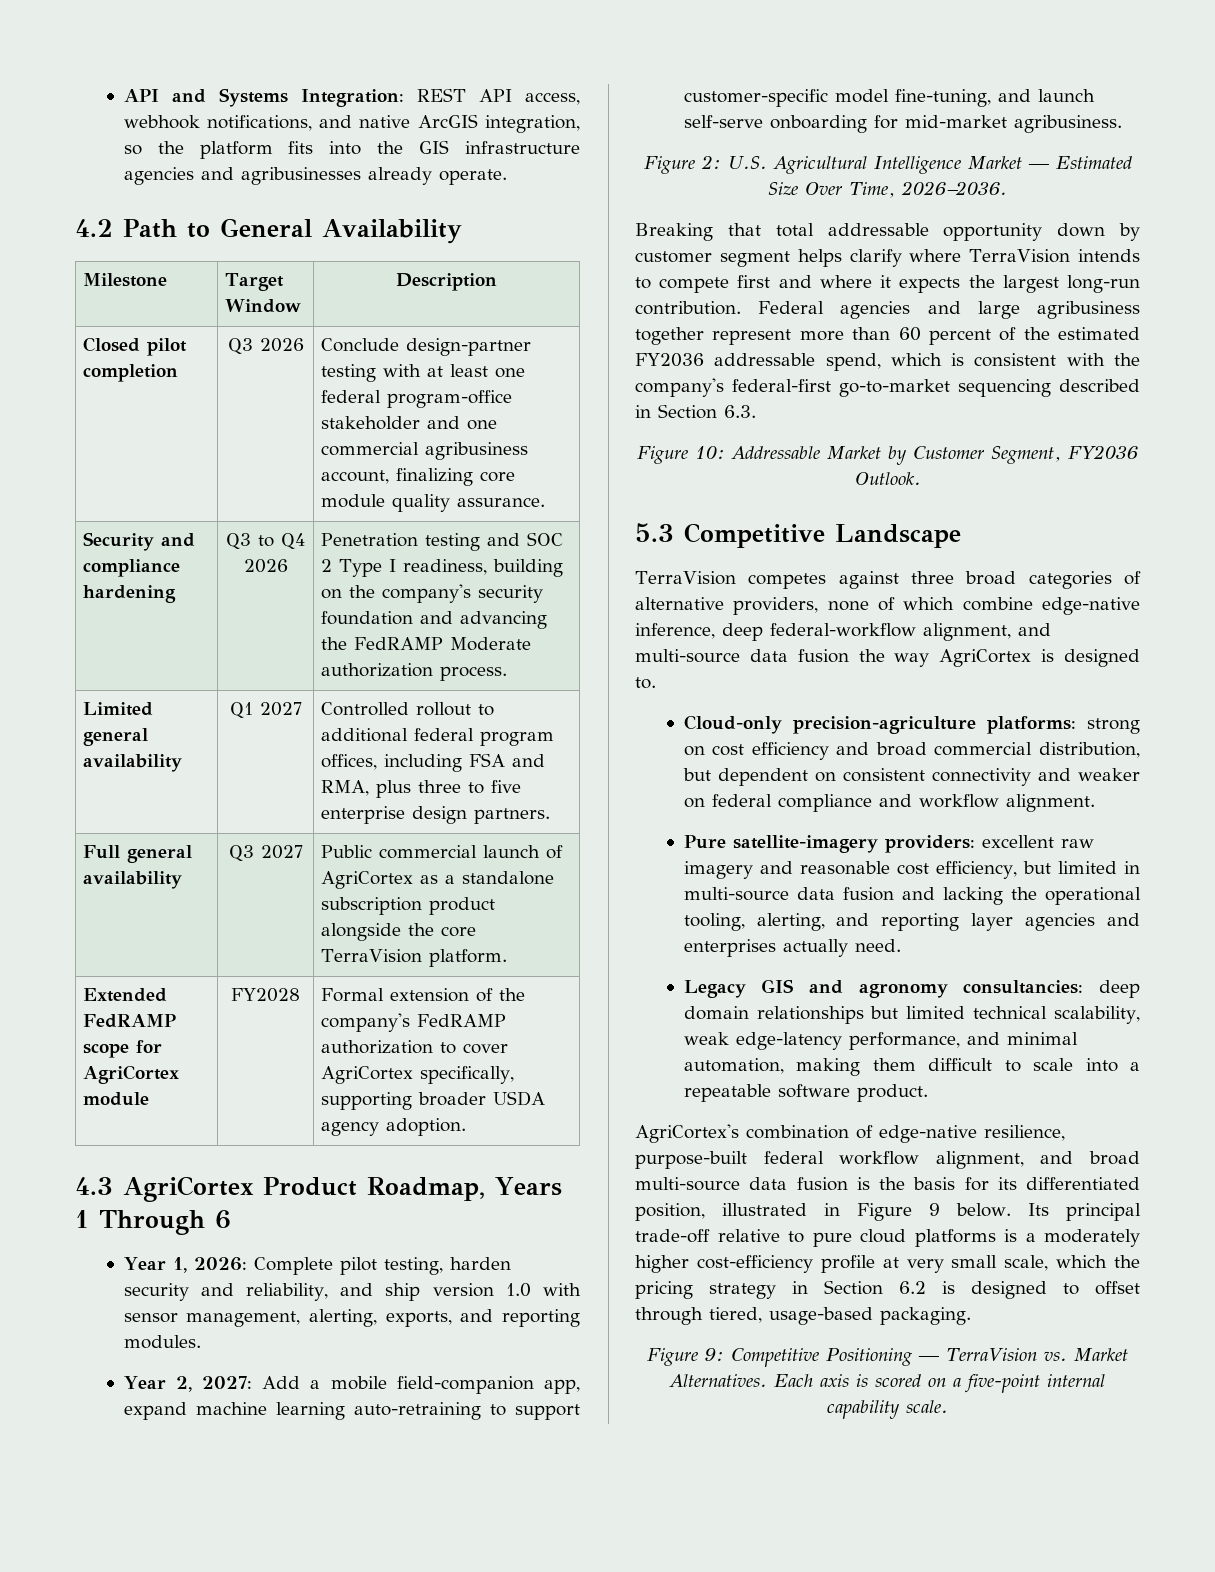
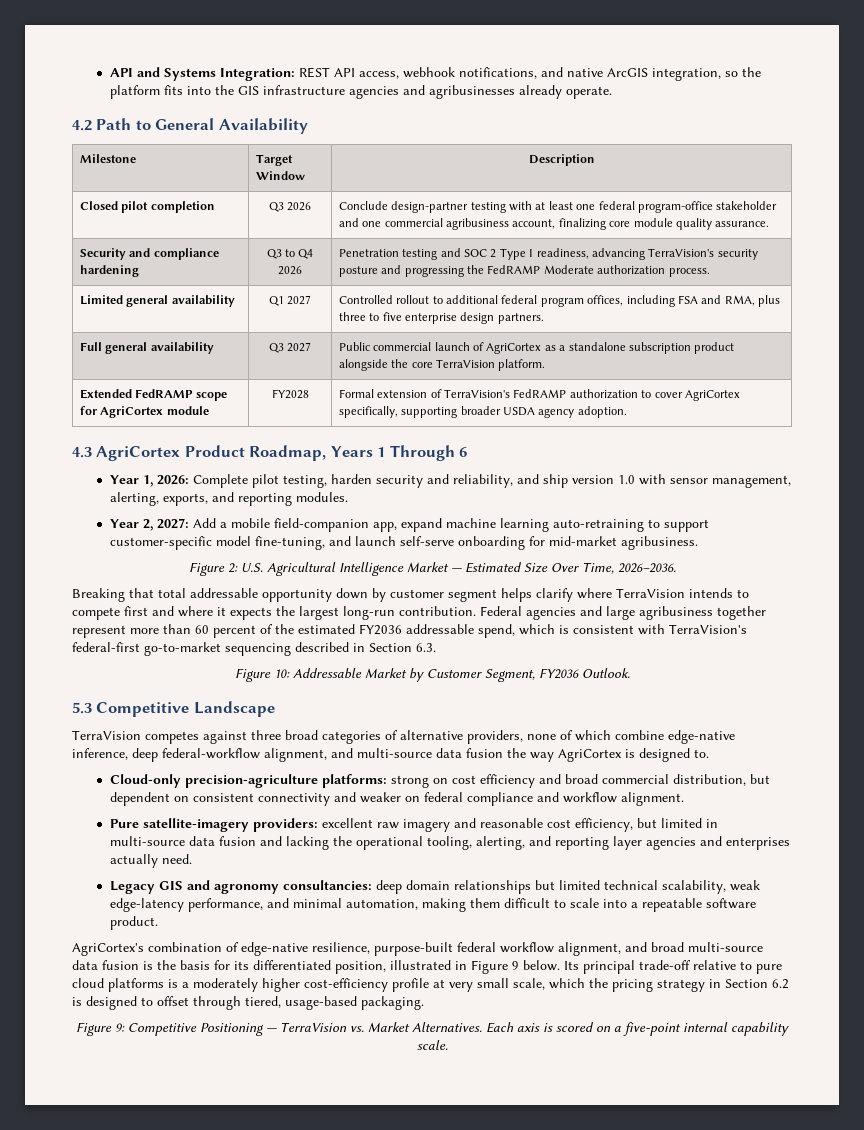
[493,559,564,577] [321,584,544,603] [321,611,548,629] building on the company's security foundation and advancing -> [591,248,758,260] [338,265,464,277] advancing TerraVision's security posture and progressing
[499,988,526,1001] [321,1013,411,1032] the company's -> [444,389,511,398] TerraVision's
[1114,353,1140,366] [635,378,724,397] the company's -> [669,624,747,634] TerraVision's

